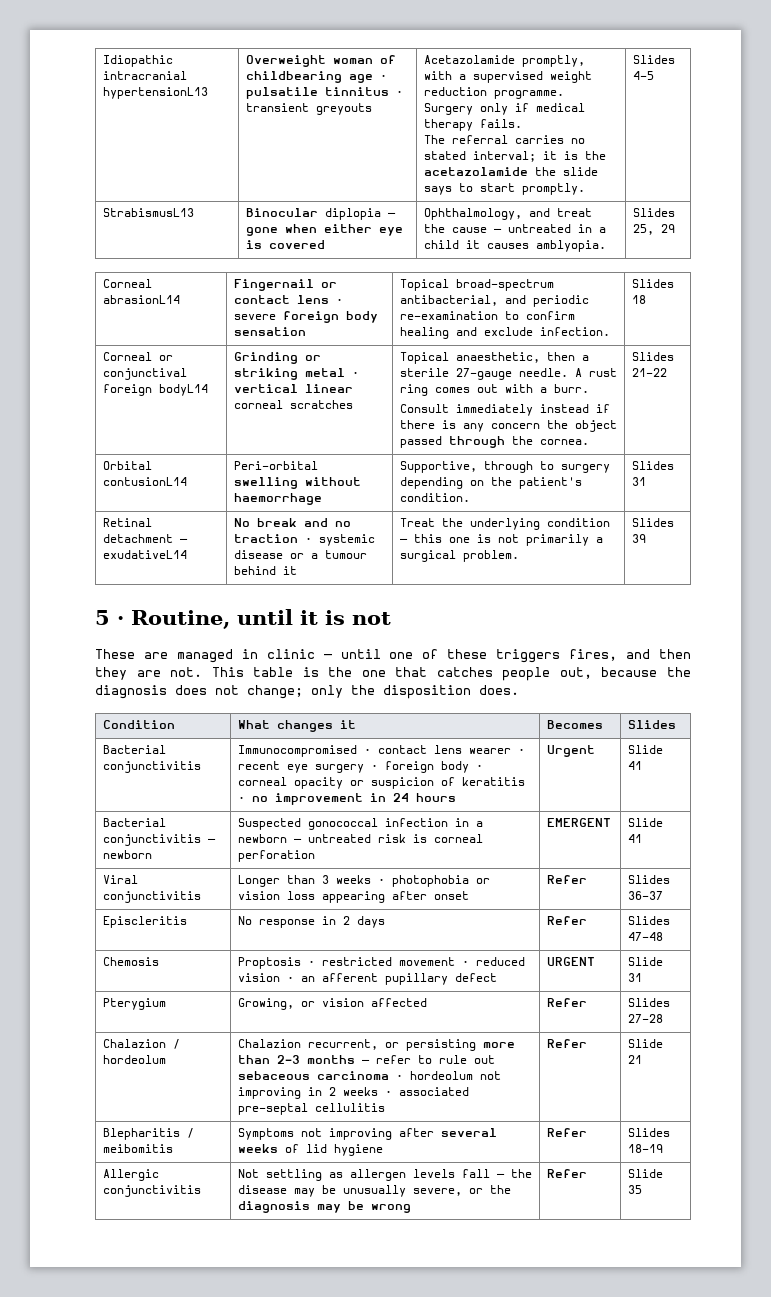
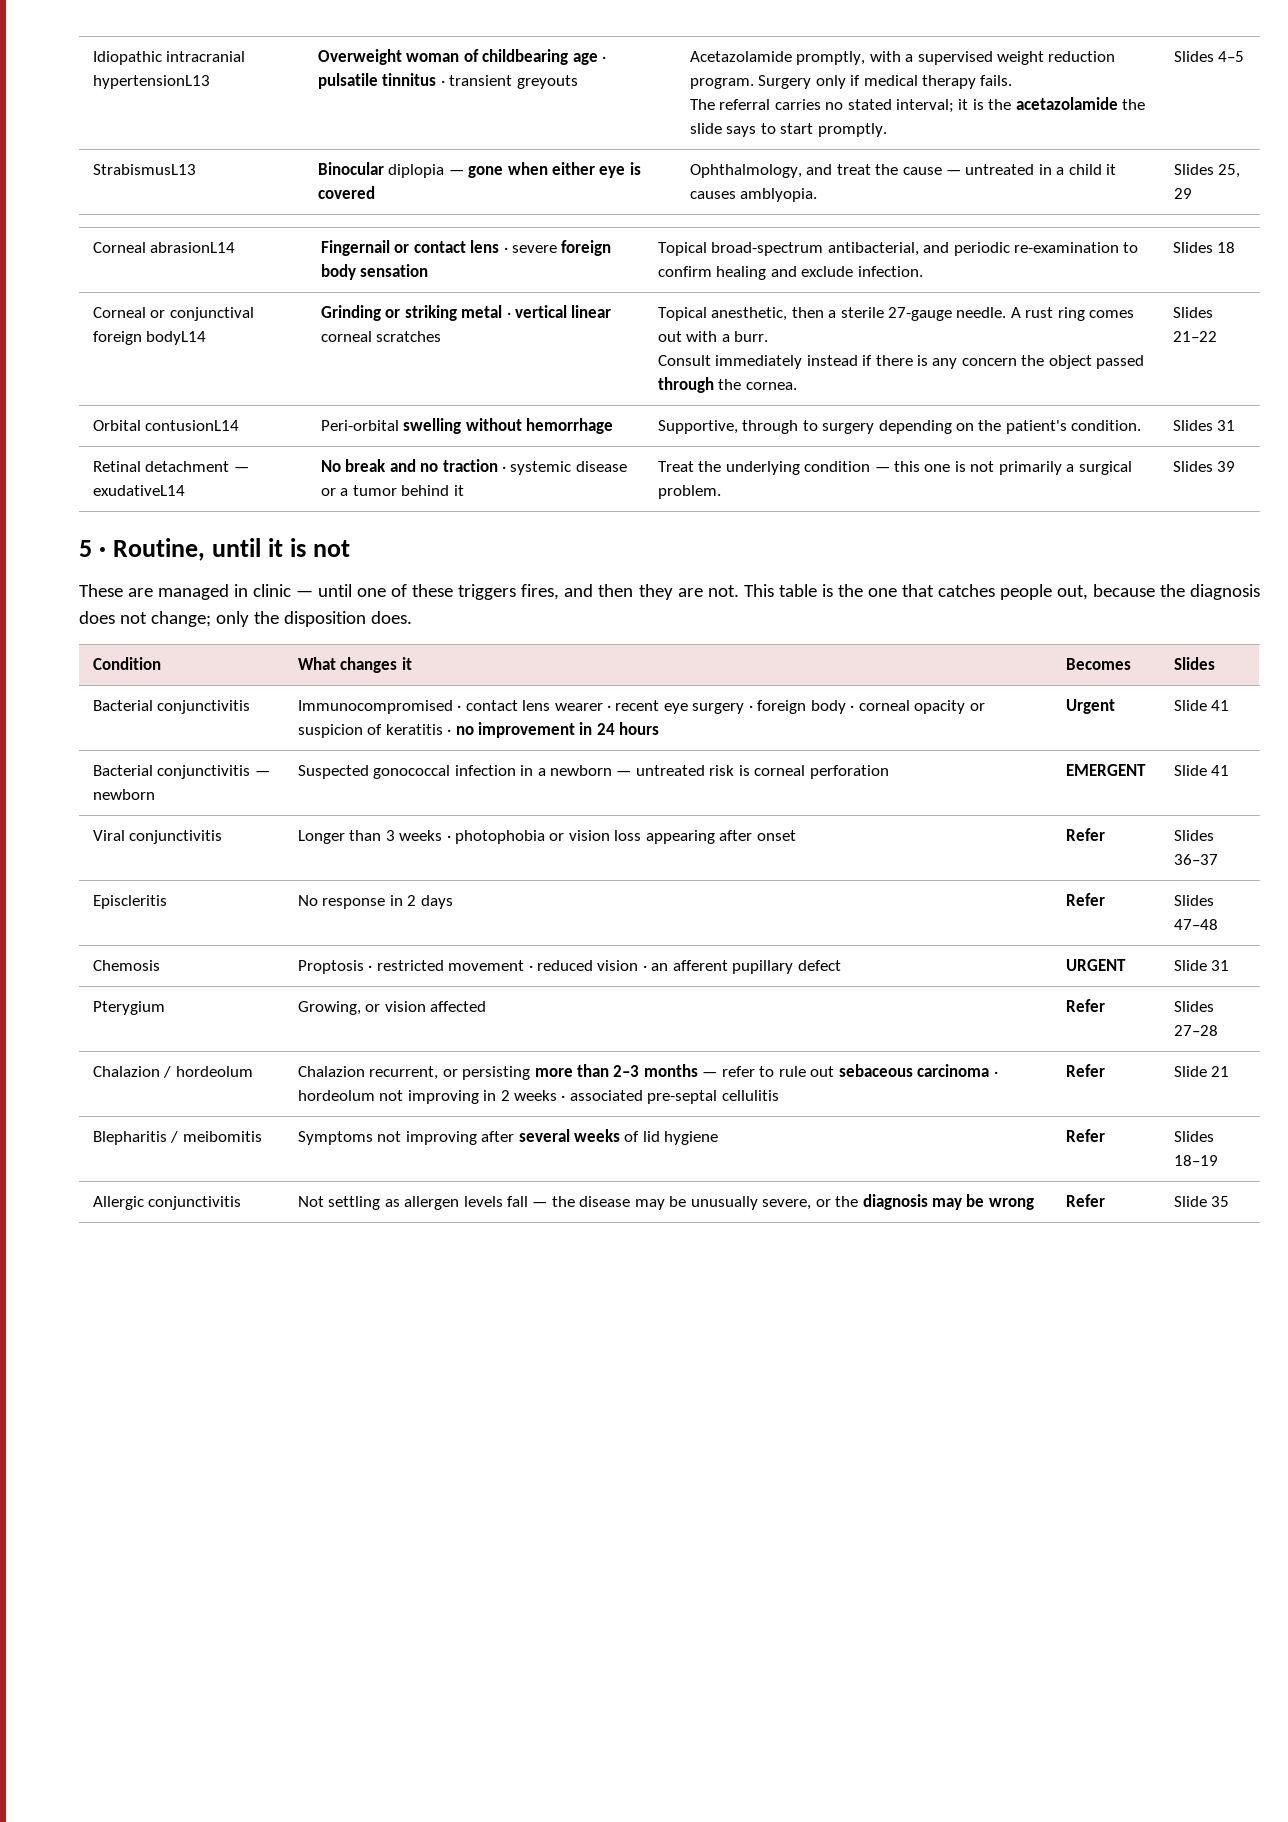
[493,90,564,99] programme. -> [689,78,754,89] program.
[455,352,540,363] anaesthetic, -> [711,307,788,321] anesthetic,
[233,493,322,505] haemorrhage -> [526,418,614,434] hemorrhage
[324,550,367,559] tumour -> [352,485,397,496] tumor

